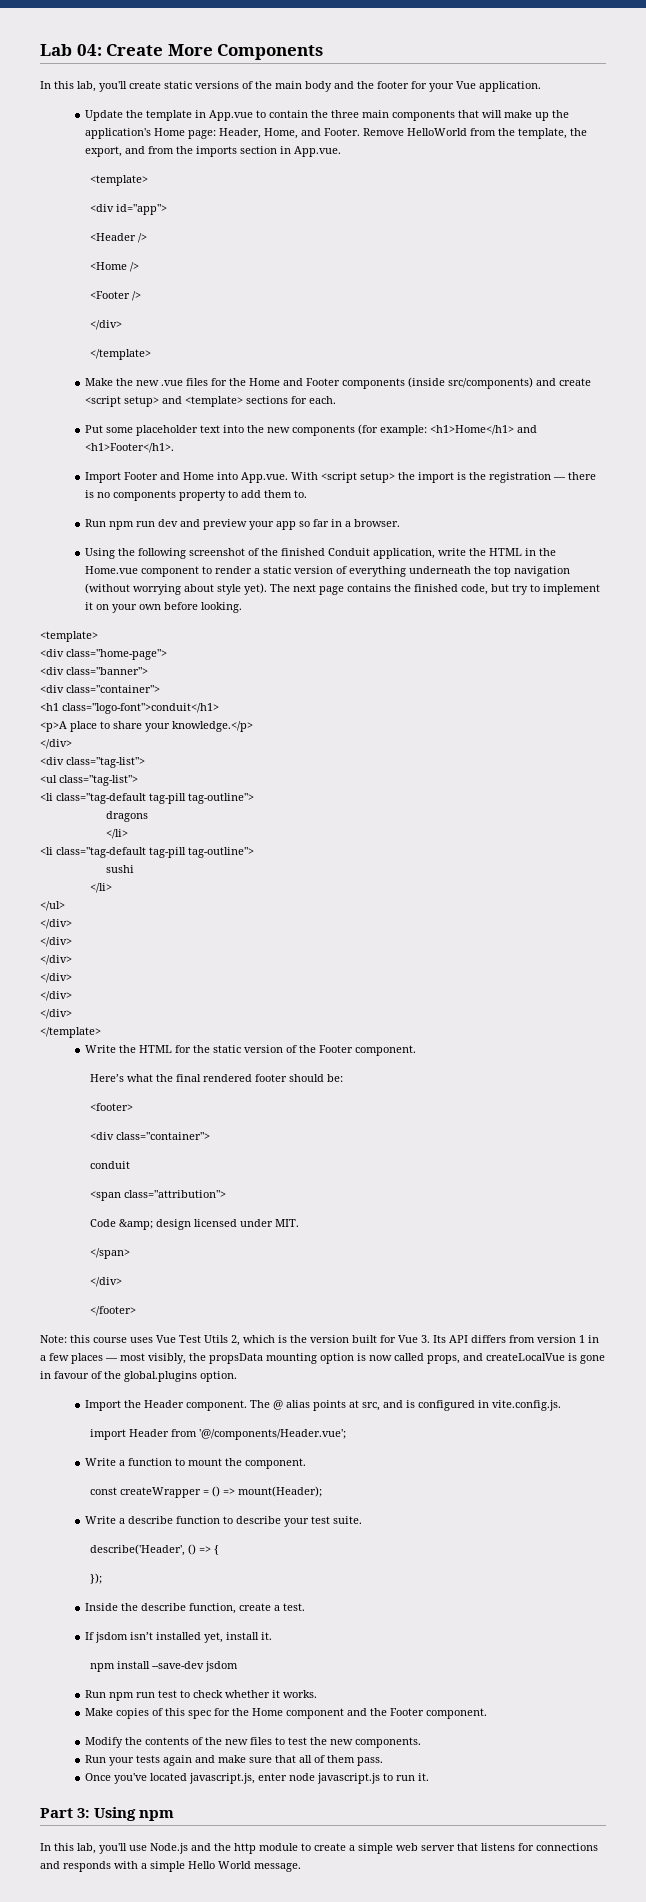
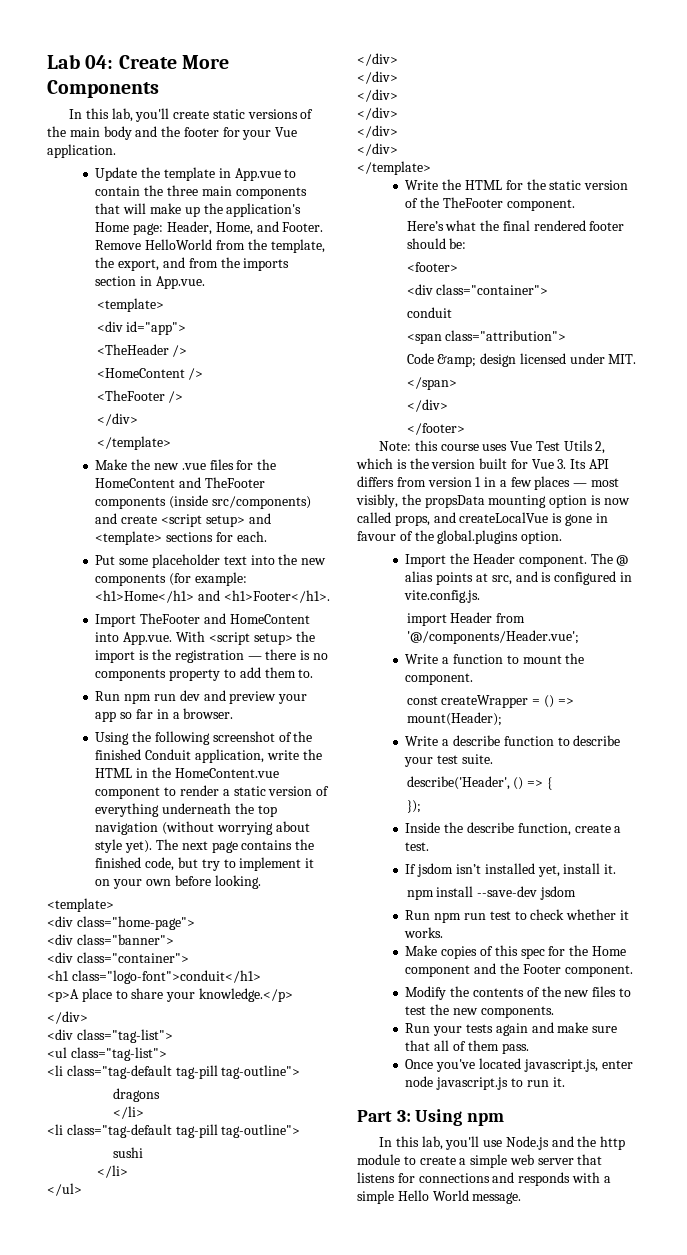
[89,233,147,243] [89,262,139,272] [89,291,130,299] <Header /> // <Home /> // <Footer -> [96,344,188,357] [96,368,204,380] [96,390,165,401] <TheHeader /> // <HomeContent /> // <TheFooter
[249,378,341,386] Home and Footer -> [95,477,265,488] HomeContent and TheFooter
[124,472,215,480] Footer and Home -> [140,613,310,624] TheFooter and HomeContent
[85,566,139,574] Home.vue -> [174,768,279,778] HomeContent.vue
[319,1045,354,1053] Footer -> [442,197,503,208] TheFooter

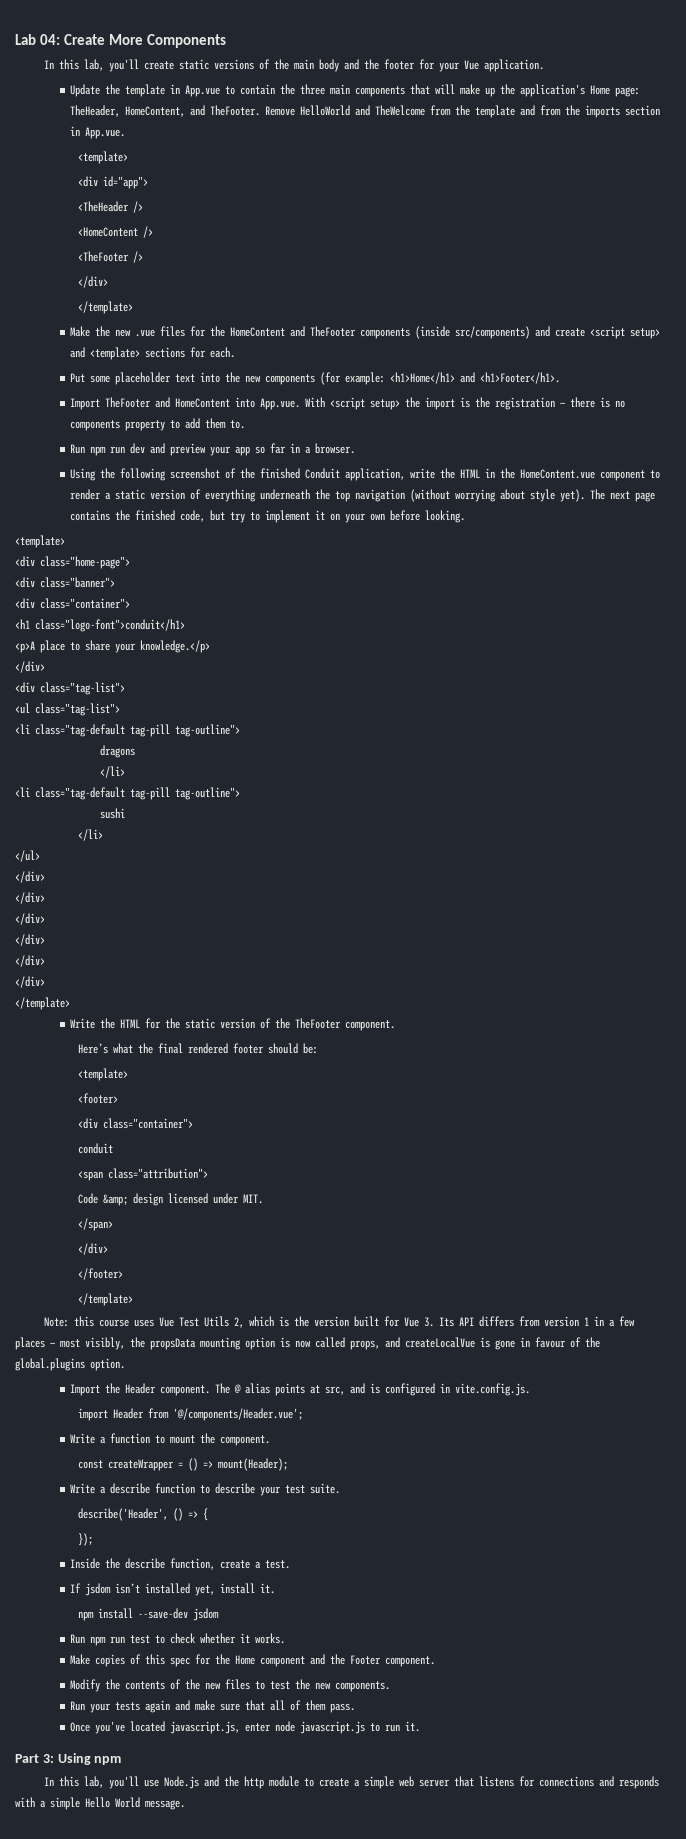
[166,221,324,235] [95,239,325,253] [95,257,160,271] Header, Home, and Footer. Remove HelloWorld from the template, the export, -> [70,105,516,118] TheHeader, HomeContent, and TheFooter. Remove HelloWorld and TheWelcome from the template
(467, 243) none -> [78,1068,129,1081] // <template>
(465, 429) none -> [78,1293,134,1306] // </template>

